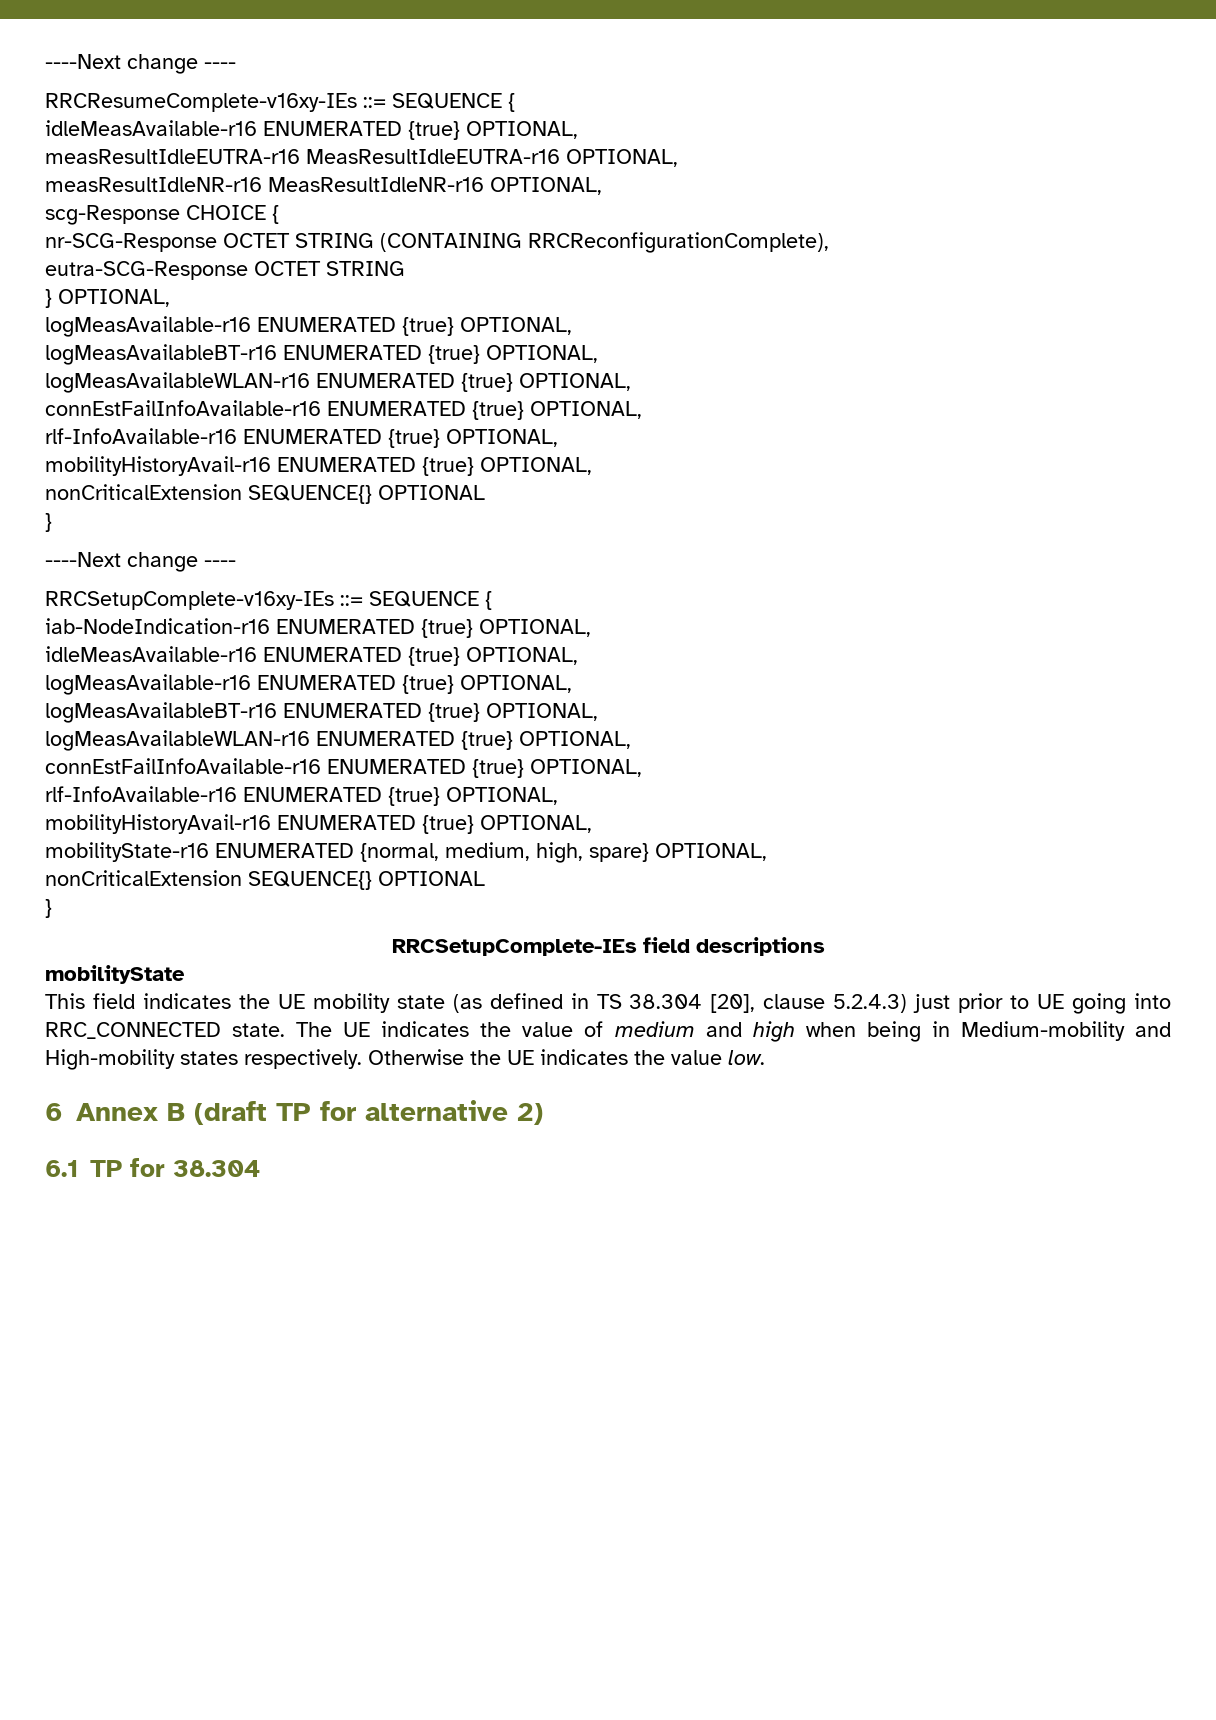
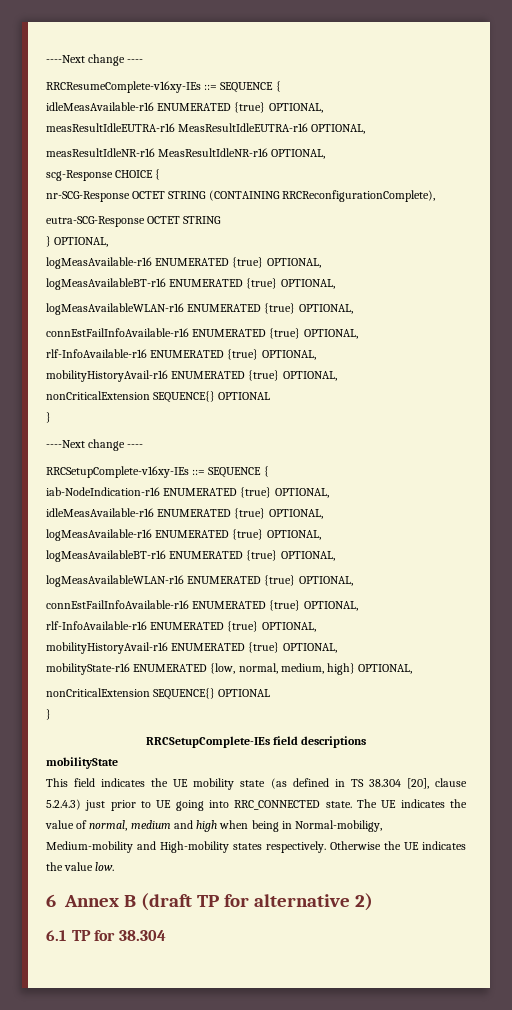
[360,842,649,863] {normal, medium, high, spare} -> [210,663,356,675] {low, normal, medium, high}
(604, 1029) none -> [89,820,128,831] normal,
(950, 1029) none -> [295,820,383,832] Normal-mobiligy,

